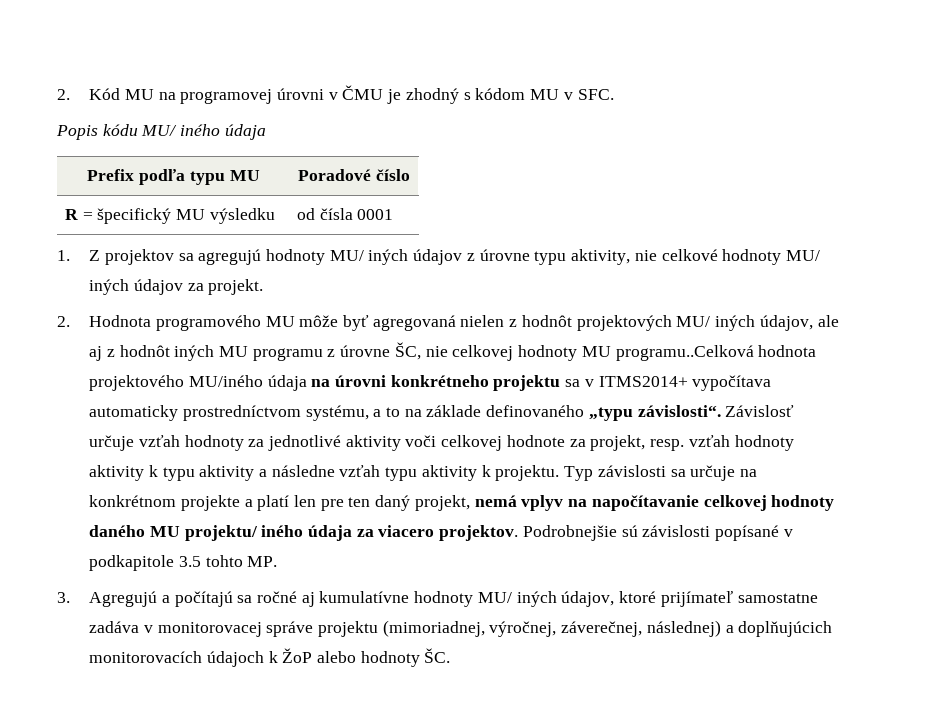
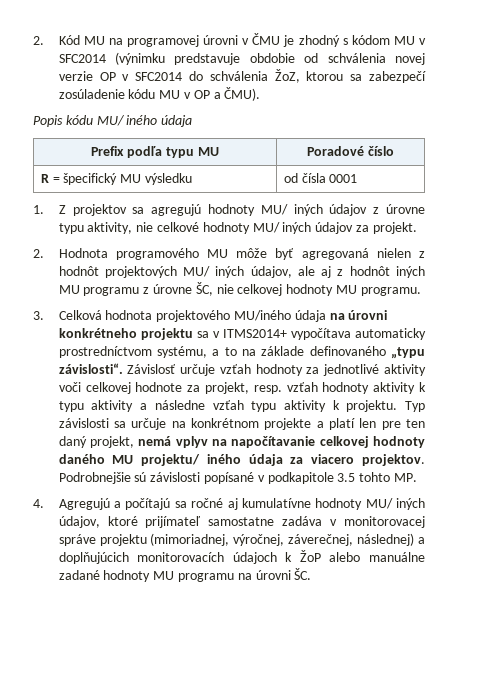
[577,89,614,100] SFC. -> [58,52,425,65] [58,69,426,83] [58,87,261,101] SFC2014 (výnimku predstavuje obdobie od schválenia novej verzie OP v SFC2014 do schválenia ŽoZ, ktorou sa zabezpečí zosúladenie kódu MU v OP a ČMU).
[615,345,754,361] programu..Celková -> [360,287,421,296] [33,310,102,320] programu. // 3. Celková
[57,592,70,603] 3. -> [33,499,44,508] 4.
[360,651,420,667] hodnoty -> [368,552,425,562] [58,570,291,582] manuálne zadané hodnoty MU programu na úrovni

